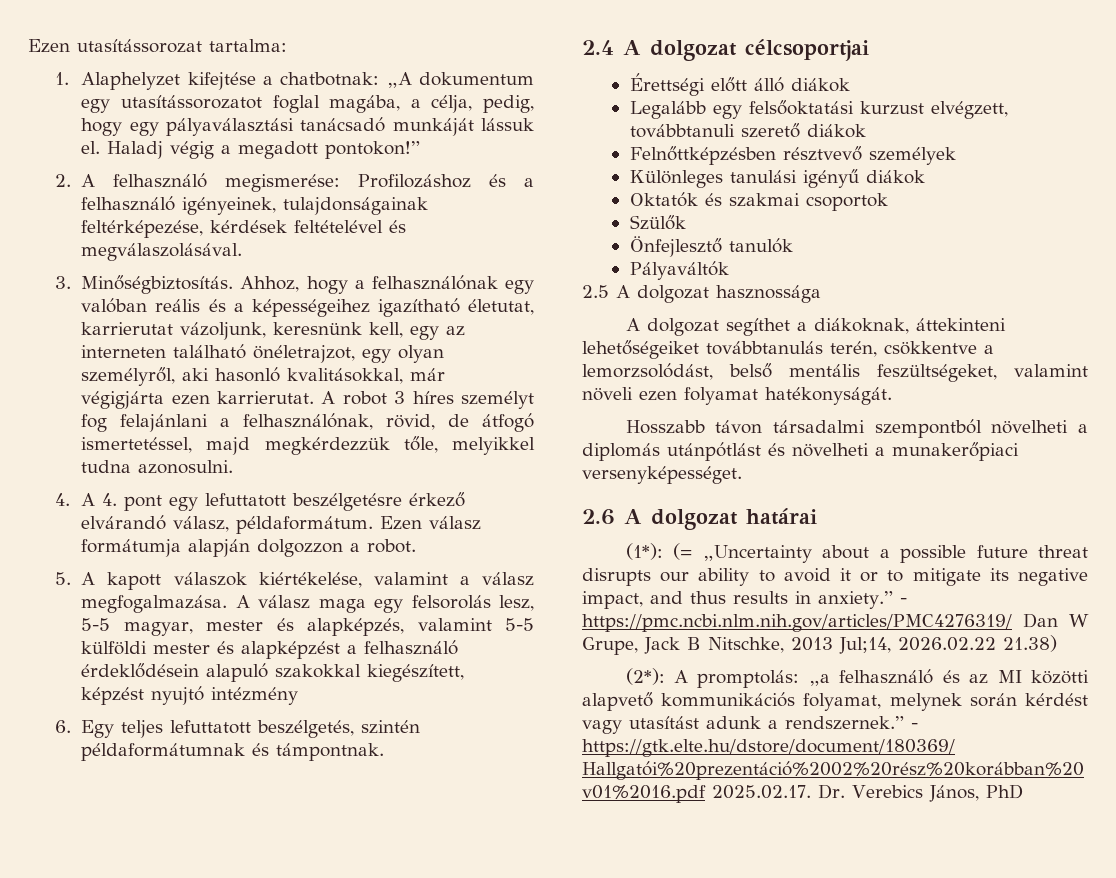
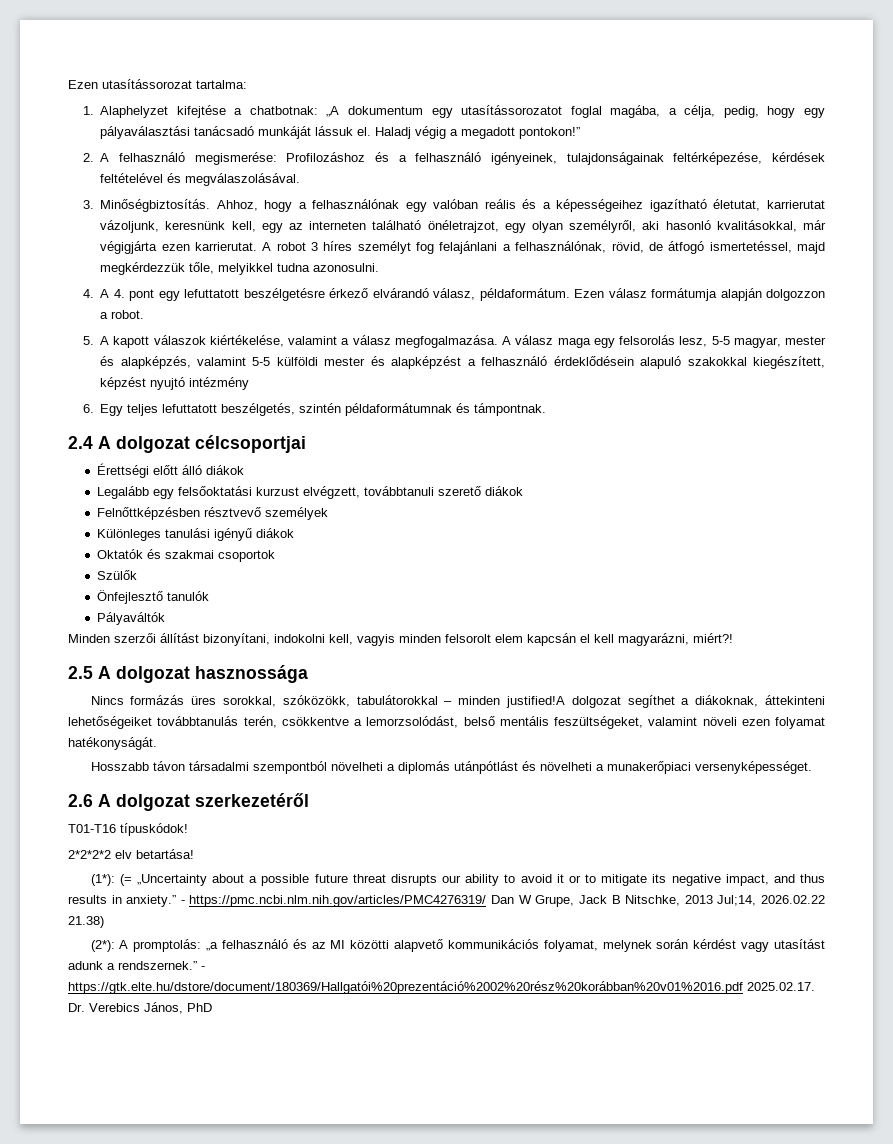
[582,285,821,303] [625,318,640,331] 2.5 A dolgozat hasznossága // A -> [68,633,733,646] [68,665,308,683] [90,695,565,708] Minden szerzői állítást bizonyítani, indokolni kell, vagyis minden felsorolt elem kapcsán el kell magyarázni, miért?! // 2.5 A dolgozat hasznossága // Nincs formázás üres sorokkal, szóközökk, tabulátorokkal – minden justified!A
[746,508,817,525] határai -> [195,793,309,807] [68,823,188,836] [68,849,194,859] szerkezetéről // T01-T16 típuskódok! // 2*2*2*2 elv betartása!

